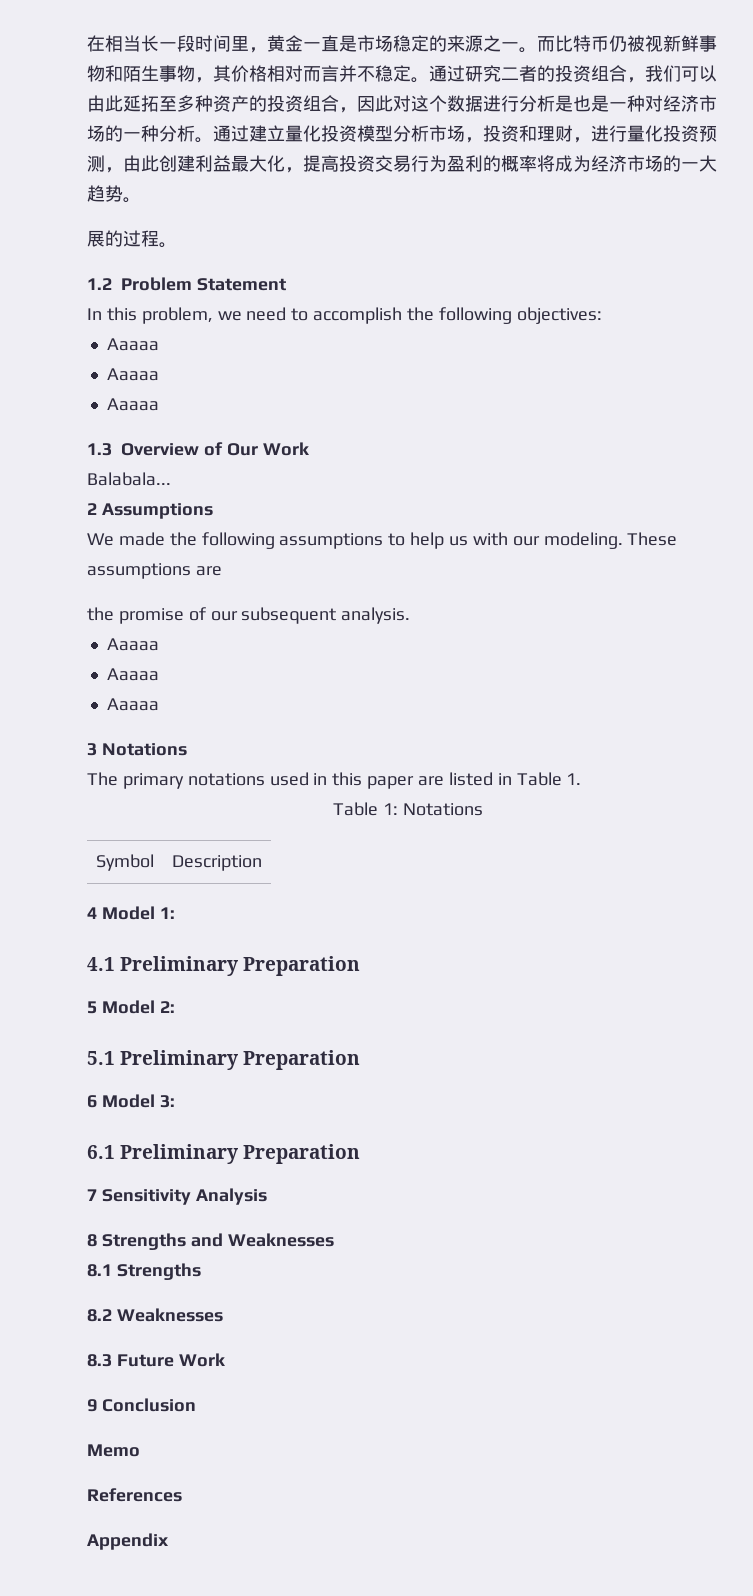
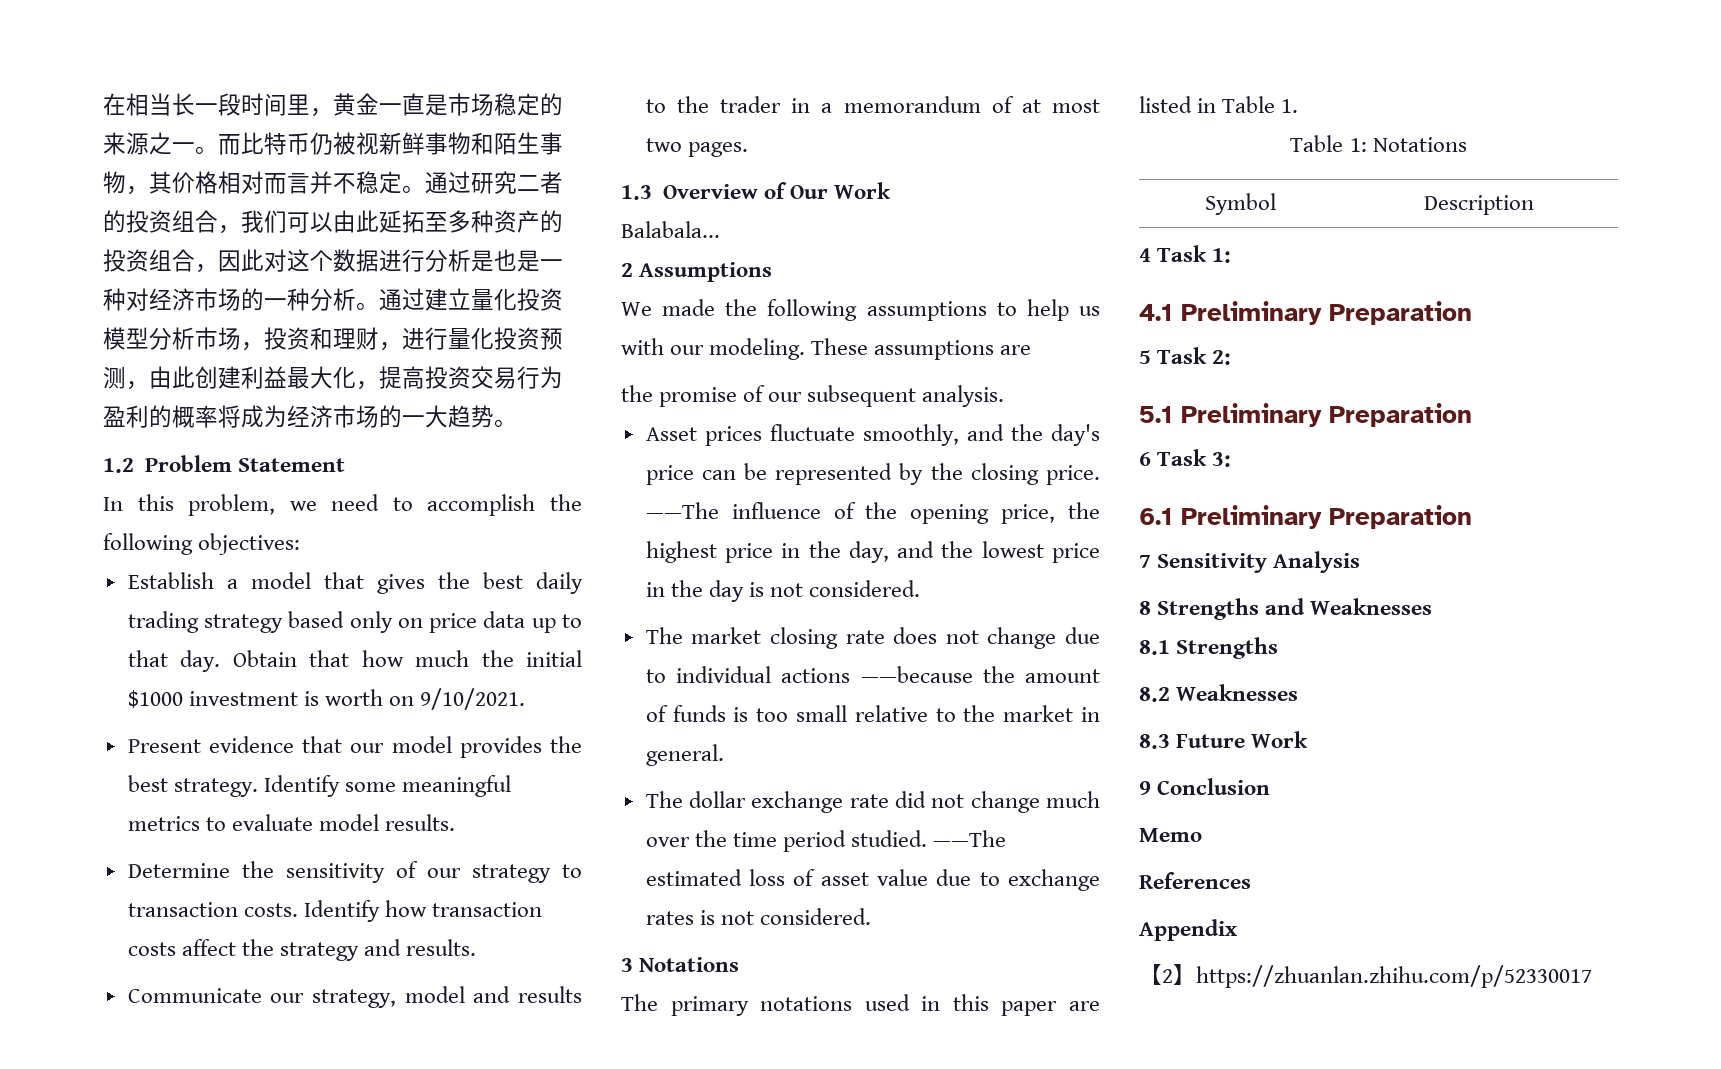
[87,230,177,248] // 展的过程。 -> (517, 423) none
[106,338,159,351] [106,368,159,381] [106,398,159,411] Aaaaa // Aaaaa // Aaaaa -> [127,572,583,594] [127,611,582,633] [127,650,582,672] [127,688,526,710] [127,736,582,758] [127,775,512,797] [127,814,456,831] [127,861,582,883] [127,900,543,922] [127,939,477,961] [127,986,582,1008] [645,96,1100,113] [645,138,748,157] Establish a model that gives the best daily trading strategy based only on price data up to that day. Obtain that how much the initial $1000 investment is worth on 9/10/2021. // Present evidence that our model provides the best strategy. Identify some meaningful metrics to evaluate model results. // Determine the sensitivity of our strategy to transaction costs. Identify how transaction costs affect the strategy and results. // Communicate our strategy, model and results to the trader in a memorandum of at most two pages.
[106,638,159,651] [106,668,159,681] [106,698,159,711] Aaaaa // Aaaaa // Aaaaa -> [645,424,1100,446] [645,463,1100,485] [645,502,1100,524] [645,541,1100,563] [645,580,921,602] [645,627,1100,649] [645,666,1100,683] [645,705,1100,722] [645,744,724,766] [645,791,1100,813] [645,830,1007,852] [645,869,1100,891] [645,908,871,925] Asset prices fluctuate smoothly, and the day's price can be represented by the closing price. ——The influence of the opening price, the highest price in the day, and the lowest price in the day is not considered. // The market closing rate does not change due to individual actions ——because the amount of funds is too small relative to the market in general. // The dollar exchange rate did not change much over the time period studied. ——The estimated loss of asset value due to exchange rates is not considered.
[101,906,155,920] Model -> [1157,245,1208,262] Task
[101,1000,155,1014] Model -> [1157,347,1208,364] Task
[101,1094,155,1108] Model -> [1157,449,1208,466] Task
(169, 1541) none -> [1139,964,1592,988] // 【2】https://zhuanlan.zhihu.com/p/52330017

